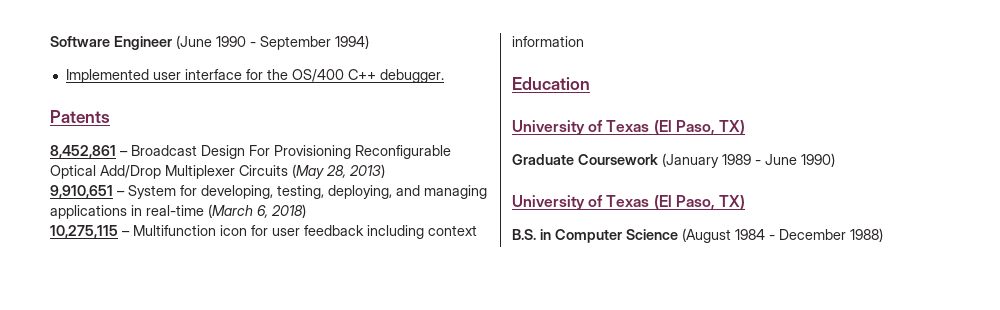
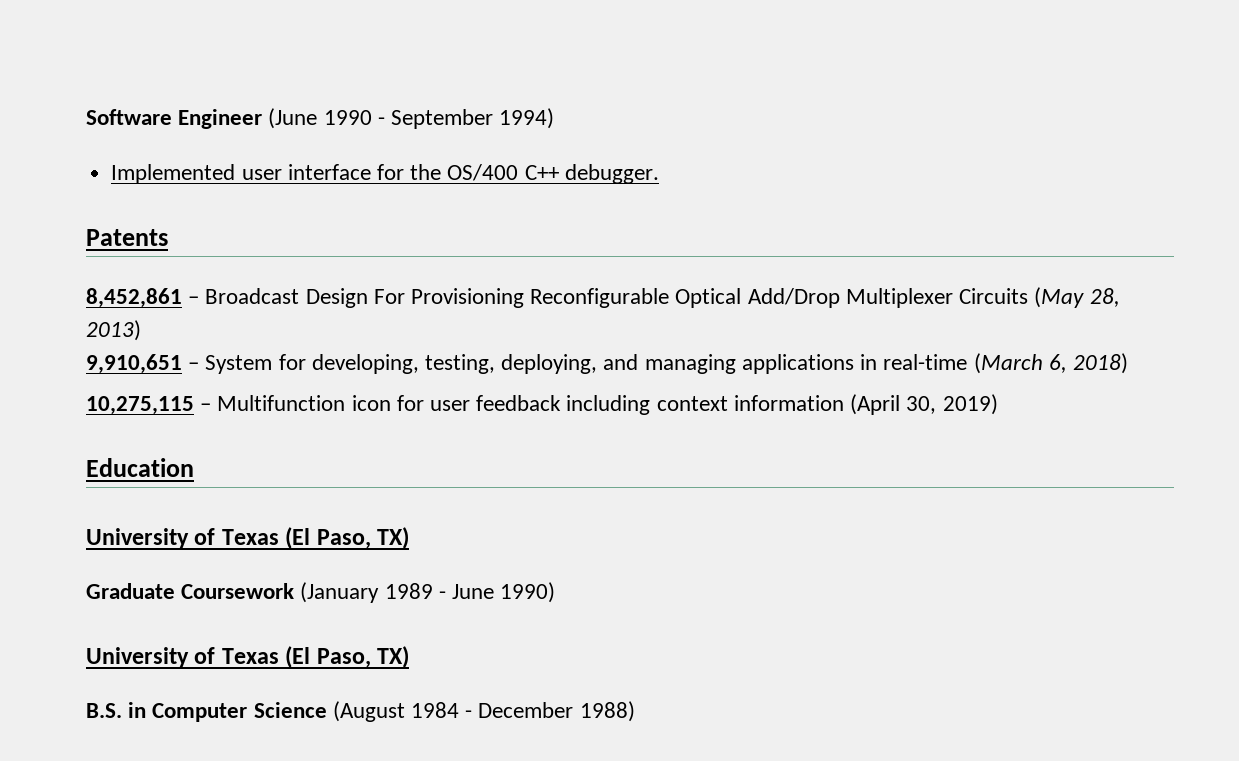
(584, 41) none -> [850,394,998,415] (April 30, 2019)

